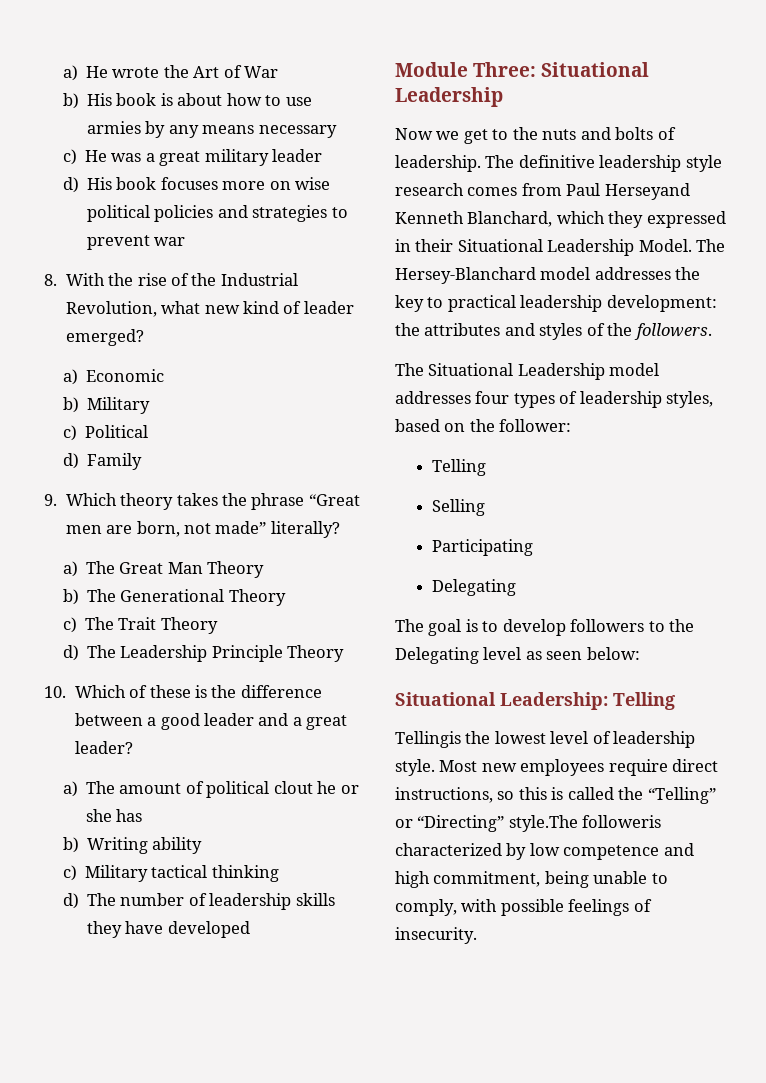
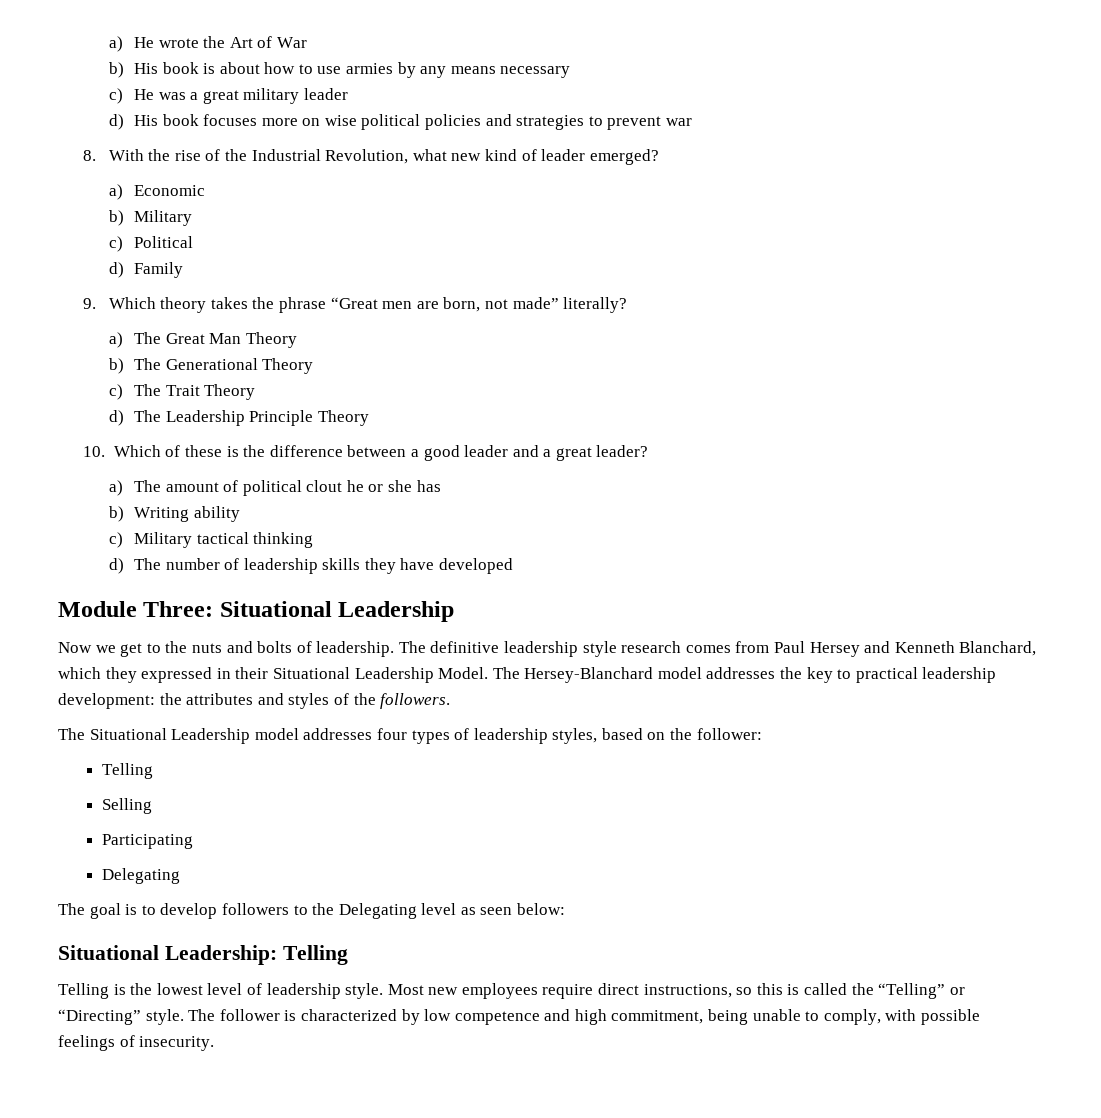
[604,183,690,200] Herseyand -> [809,641,891,657] Hersey and
[395,731,461,748] Tellingis -> [58,983,126,999] Telling is
[508,815,662,832] style.The followeris -> [145,1009,297,1025] style. The follower is

